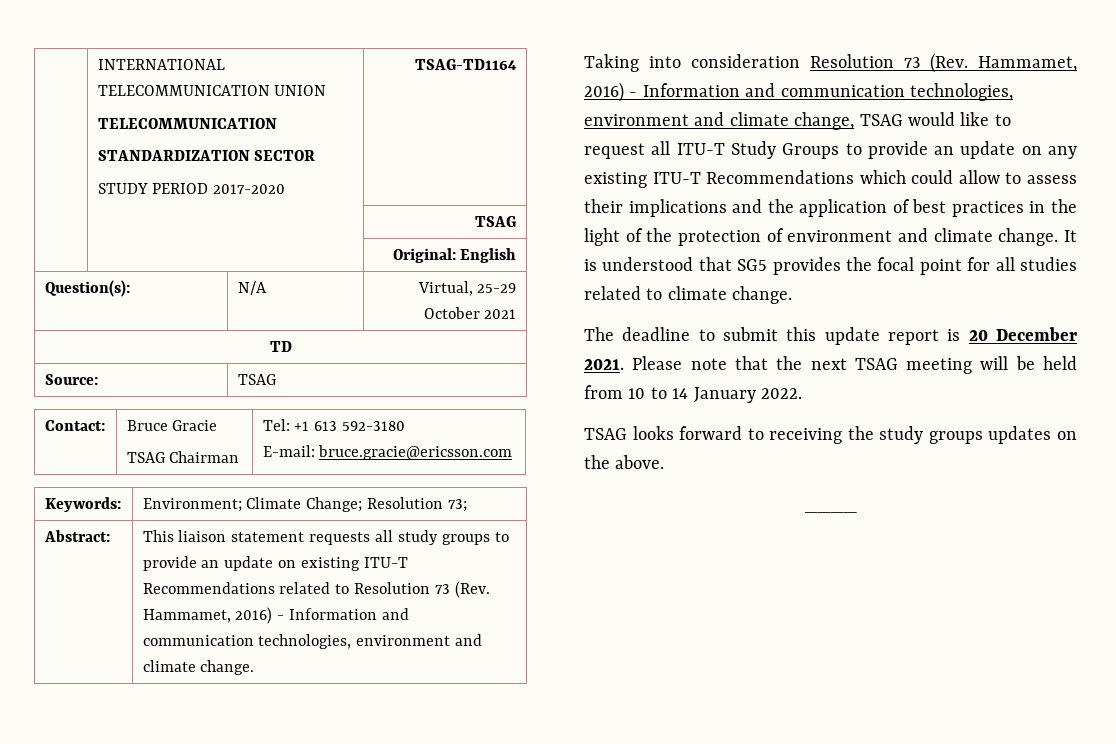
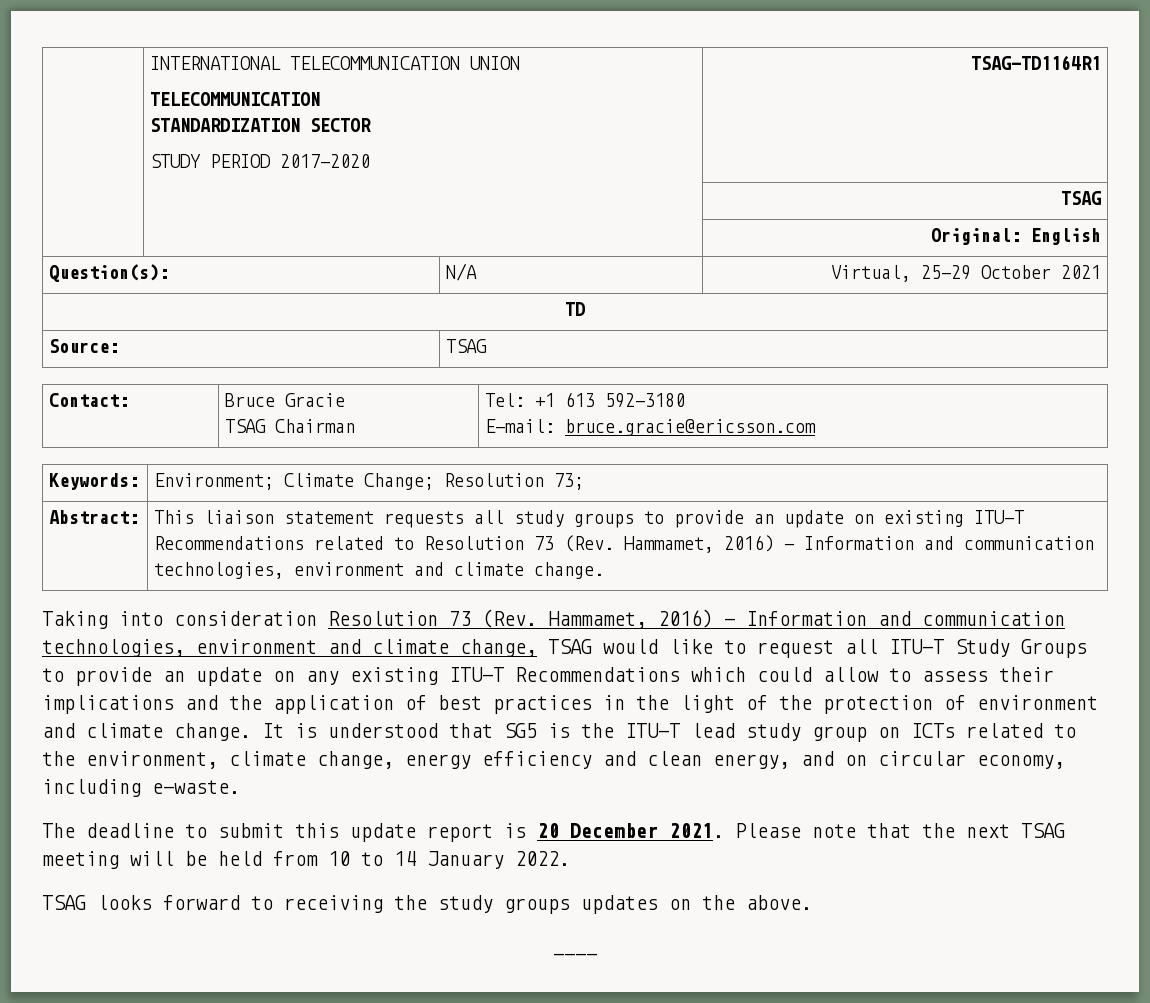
[415,59,518,70] TSAG-TD1164 -> [970,55,1101,70] TSAG-TD1164R1
[772,257,1077,275] [584,286,793,304] provides the focal point for all studies related to climate change. -> [548,723,1076,742] [42,751,1065,769] [42,779,240,797] is the ITU-T lead study group on ICTs related to the environment, climate change, energy efficiency and clean energy, and on circular economy, including e‑waste.

